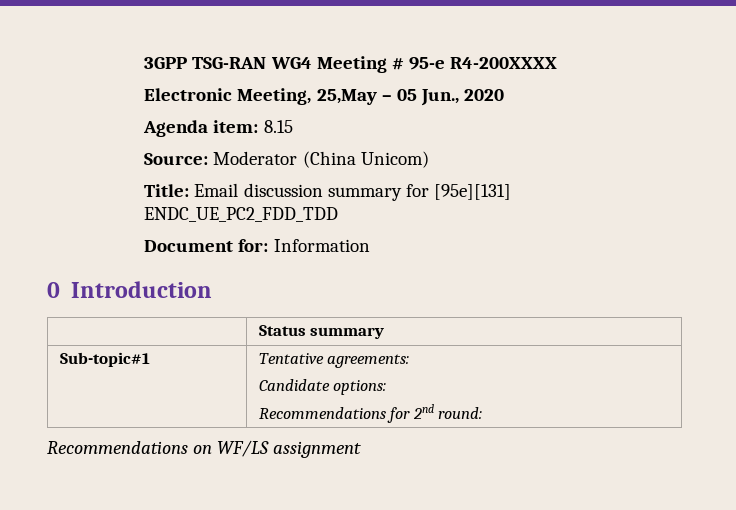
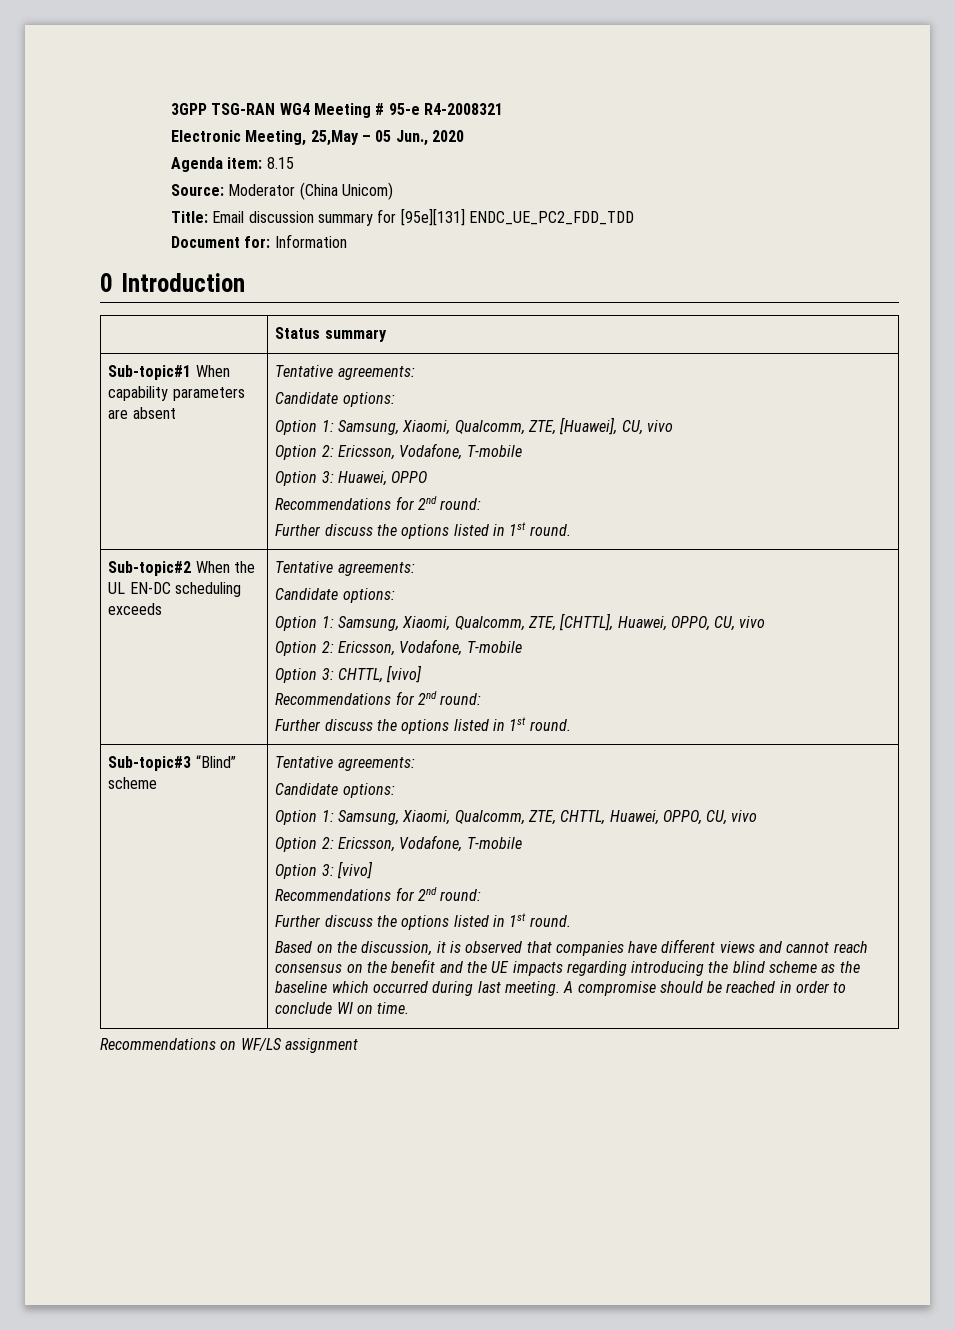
[450,57,558,69] R4-200XXXX -> [423,103,503,115] R4-2008321
[258,353,410,368] [258,379,387,395] [258,404,483,423] | Tentative agreements: // Candidate options: // Recommendations for 2nd round: -> [195,365,230,377] [108,386,245,401] [108,407,176,419] [275,365,415,380] [275,392,395,407] [275,417,673,435] [275,443,522,460] [275,471,428,486] [275,496,482,510] [275,522,571,539] [108,561,255,576] [108,582,241,597] [108,603,163,615] [275,561,415,576] [275,588,395,603] [275,613,766,631] [275,639,522,656] [275,665,423,683] [275,691,482,705] [275,717,571,734] [108,755,236,771] [108,777,158,789] [275,756,415,771] [275,783,395,798] [275,810,758,825] [275,835,522,852] [275,861,373,879] [275,887,482,901] [275,913,571,930] [275,939,868,956] [275,959,860,976] [275,981,847,996] [275,1002,410,1014] When capability parameters are absent | Tentative agreements: // Candidate options: // Option 1: Samsung, Xiaomi, Qualcomm, ZTE, [Huawei], CU, vivo // Option 2: Ericsson, Vodafone, T-mobile // Option 3: Huawei, OPPO // Recommendations for 2nd round: // Further discuss the options listed in 1st round. // Sub-topic#2 When the UL EN-DC scheduling exceeds | Tentative agreements: // Candidate options: // Option 1: Samsung, Xiaomi, Qualcomm, ZTE, [CHTTL], Huawei, OPPO, CU, vivo // Option 2: Ericsson, Vodafone, T-mobile // Option 3: CHTTL, [vivo] // Recommendations for 2nd round: // Further discuss the options listed in 1st round. // Sub-topic#3 “Blind” scheme | Tentative agreements: // Candidate options: // Option 1: Samsung, Xiaomi, Qualcomm, ZTE, CHTTL, Huawei, OPPO, CU, vivo // Option 2: Ericsson, Vodafone, T-mobile // Option 3: [vivo] // Recommendations for 2nd round: // Further discuss the options listed in 1st round. // Based on the discussion, it is observed that companies have different views and cannot reach consensus on the benefit and the UE impacts regarding introducing the blind scheme as the baseline which occurred during last meeting. A compromise should be reached in order to conclude WI on time.

